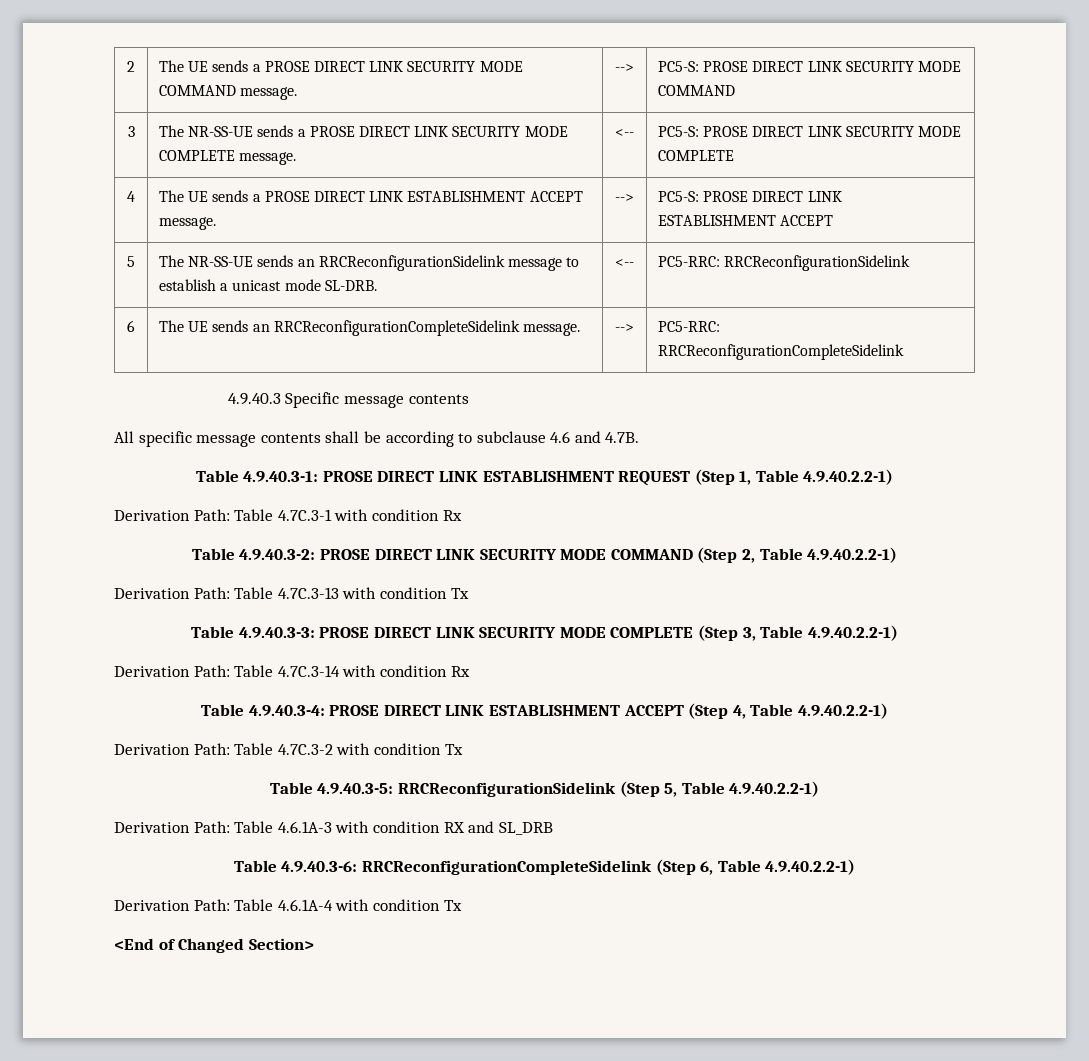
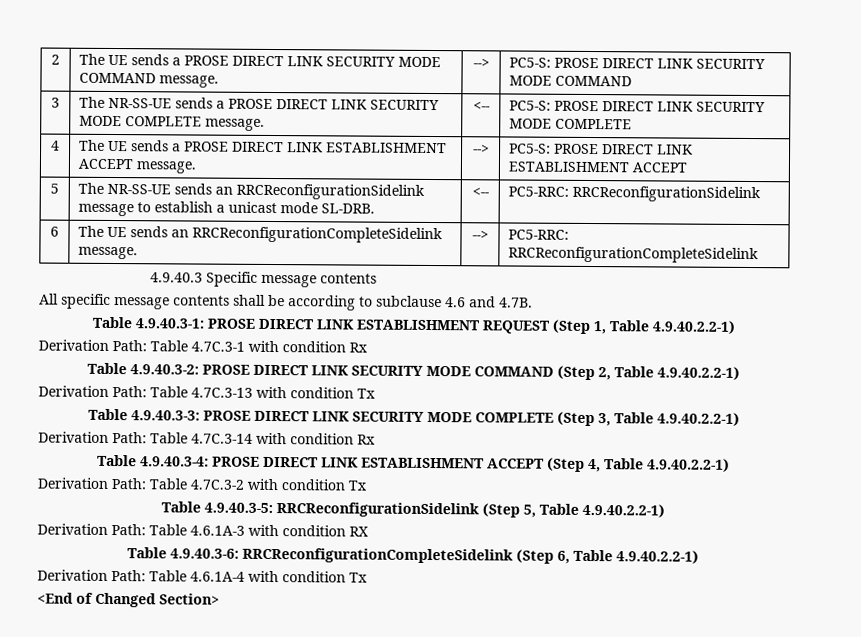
[468,821,553,835] and SL_DRB -> (369, 531) none

